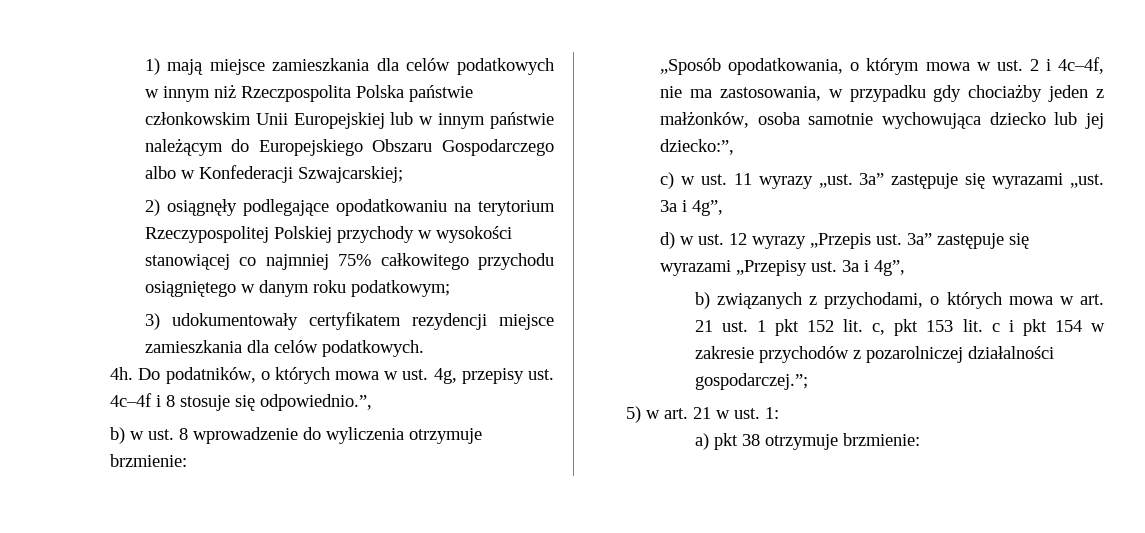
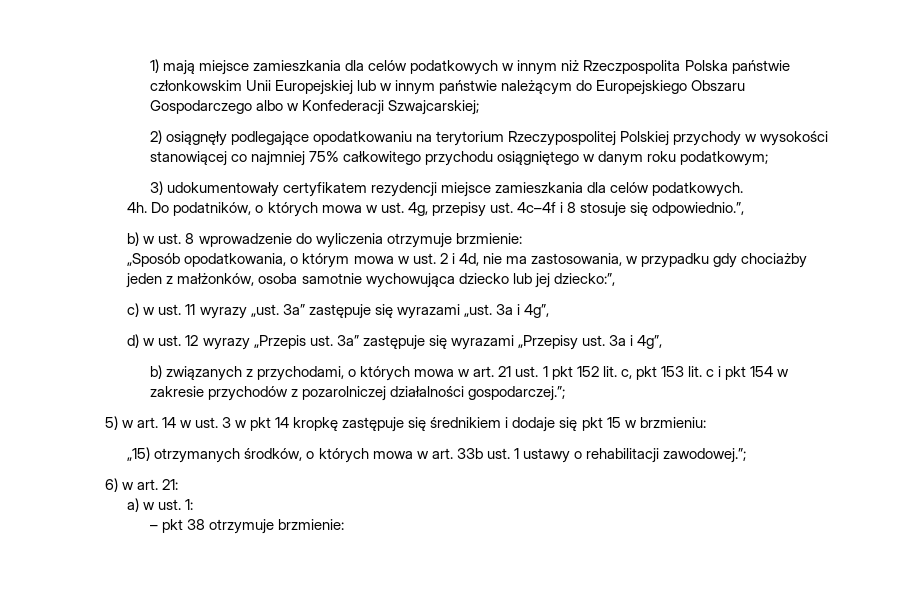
[1058,57,1104,74] 4c–4f, -> [458,253,479,266] 4d,
[692,407,711,419] 21 -> [161,417,706,432] [127,447,746,463] [104,478,178,492] [127,498,140,512] 14 w ust. 3 w pkt 14 kropkę zastępuje się średnikiem i dodaje się pkt 15 w brzmieniu: // „15) otrzymanych środków, o których mowa w art. 33b ust. 1 ustawy o rehabilitacji zawodowej.”; // 6) w art. 21: // a)
[694,433,709,450] a) -> [149,525,158,530] –

